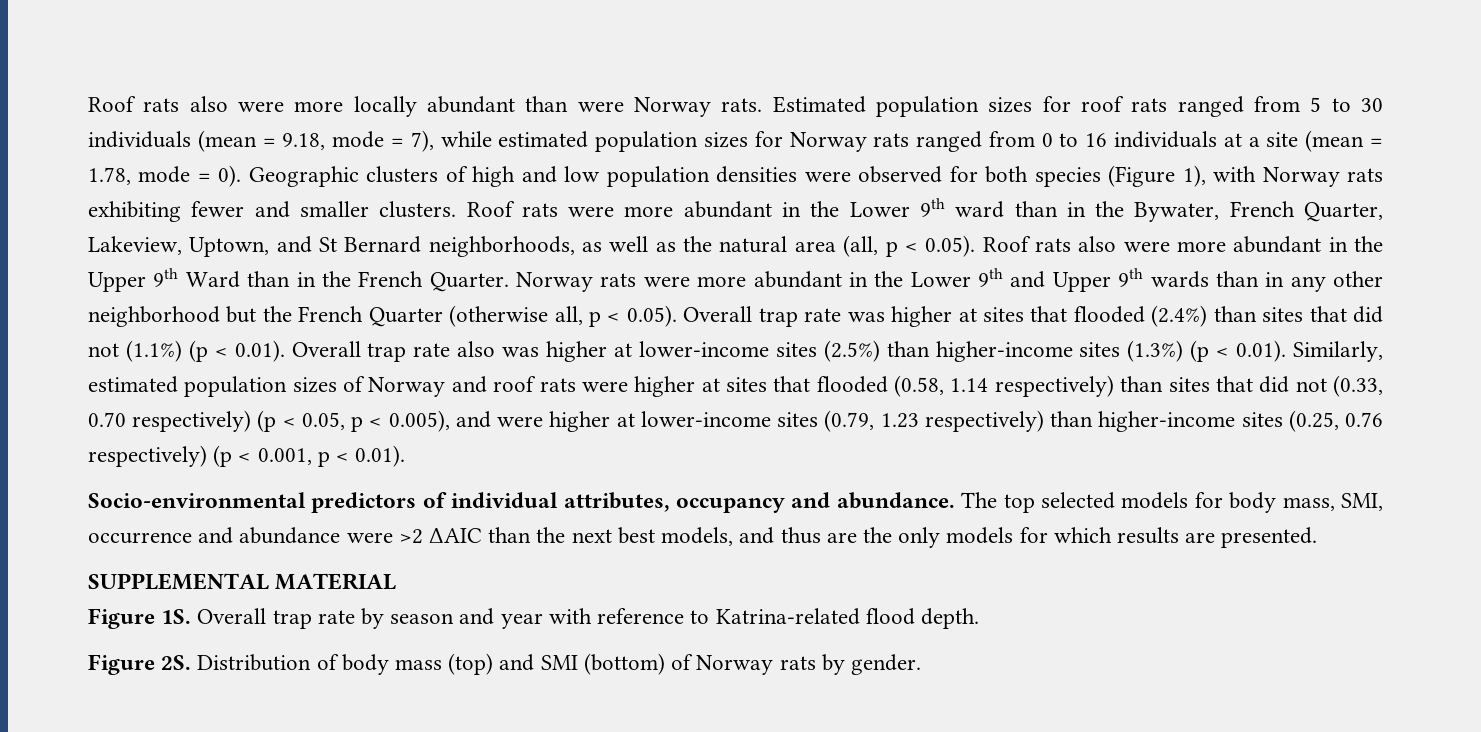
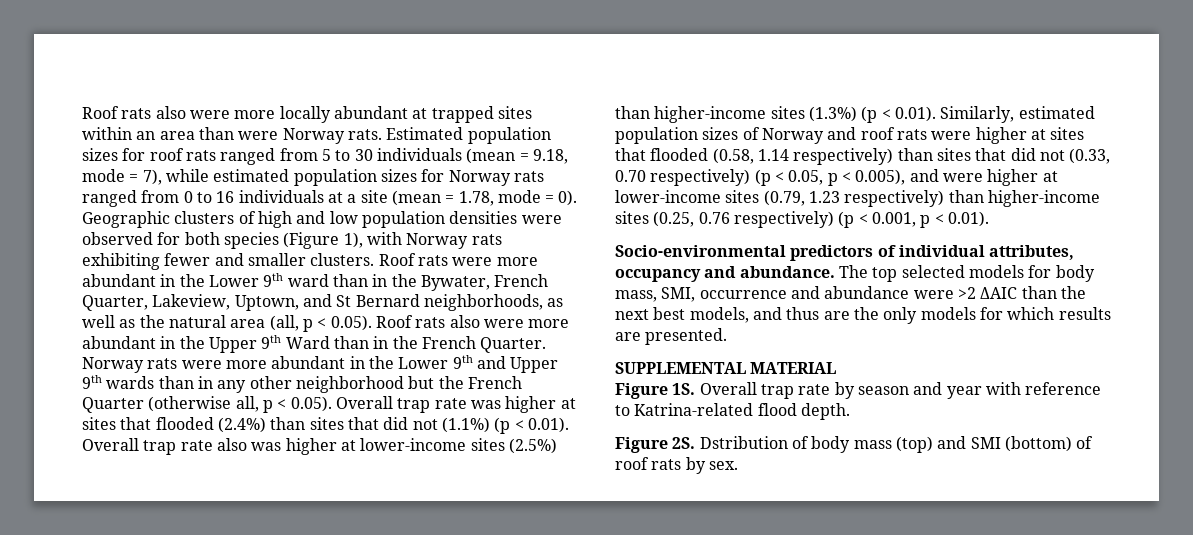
(515, 104) none -> [412,106,532,123] [82,127,195,140] at trapped sites within an area
[197,654,312,671] Distribution -> [699,436,788,449] Dstribution
[696,655,774,675] Norway -> [615,457,649,470] roof
[850,654,921,675] gender. -> [708,461,738,470] sex.

